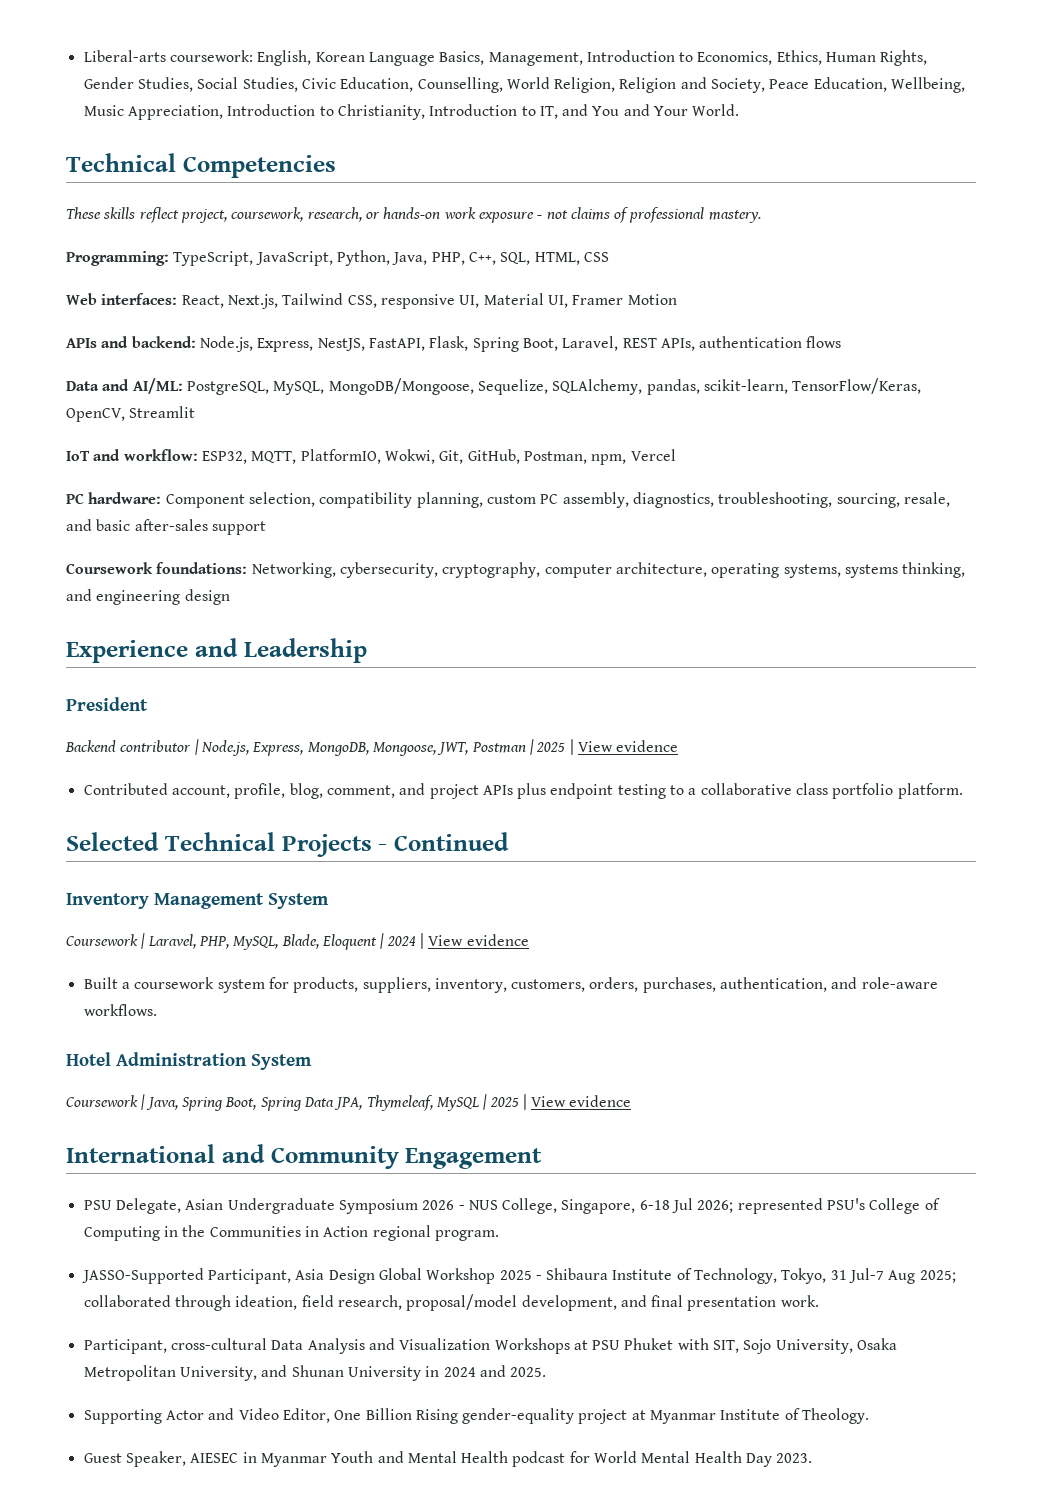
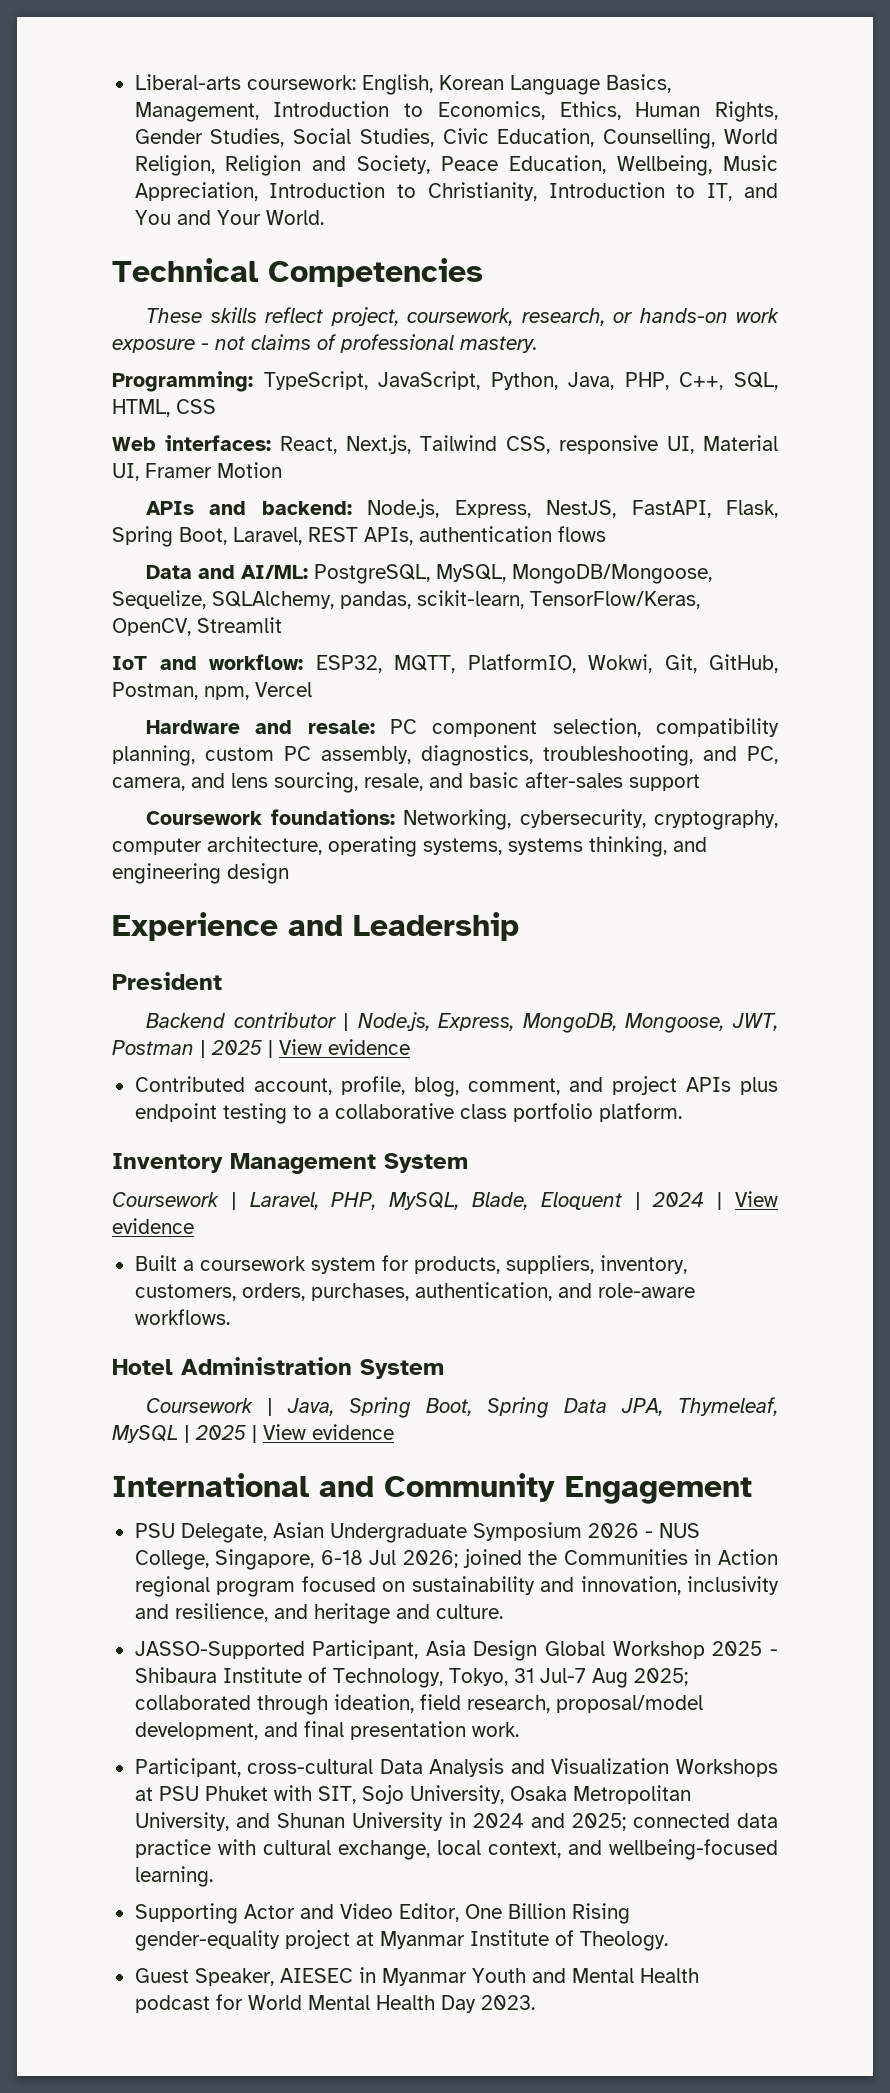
[66,492,245,508] PC hardware: Component -> [146,719,538,737] Hardware and resale: PC component
(833, 500) none -> [703,746,778,764] [112,773,268,791] and PC, camera, and lens
[66,832,509,857] // Selected Technical Projects - Continued -> (682, 1112) none
[737,1198,940,1214] [83,1226,178,1241] represented PSU's College of Computing in -> [462,1549,522,1568] joined
[434,1230,499,1241] program. -> [216,1576,779,1597] [134,1603,503,1624] program focused on sustainability and innovation, inclusivity and resilience, and heritage and culture.
[510,1367,547,1377] 2025. -> [571,1813,778,1831] [134,1839,779,1860] [134,1866,213,1887] 2025; connected data practice with cultural exchange, local context, and wellbeing-focused learning.

